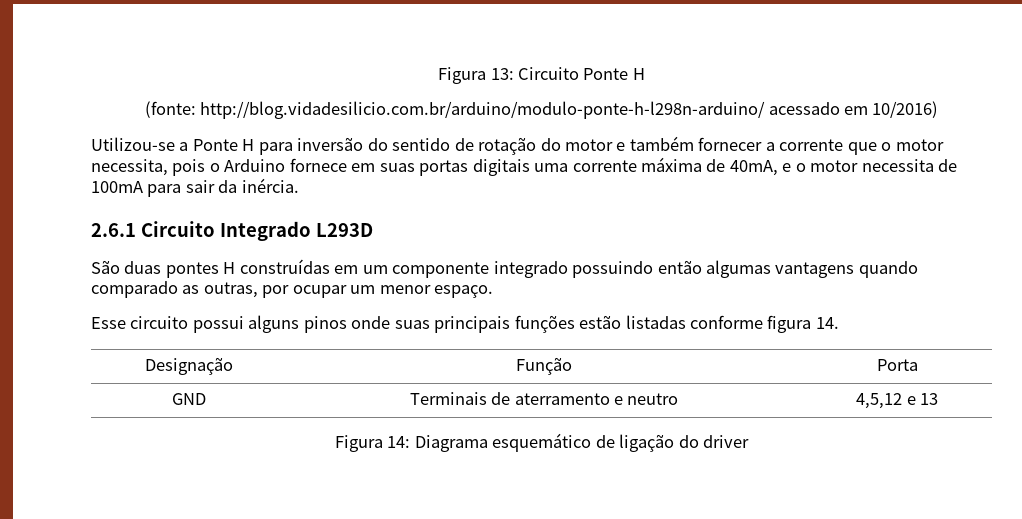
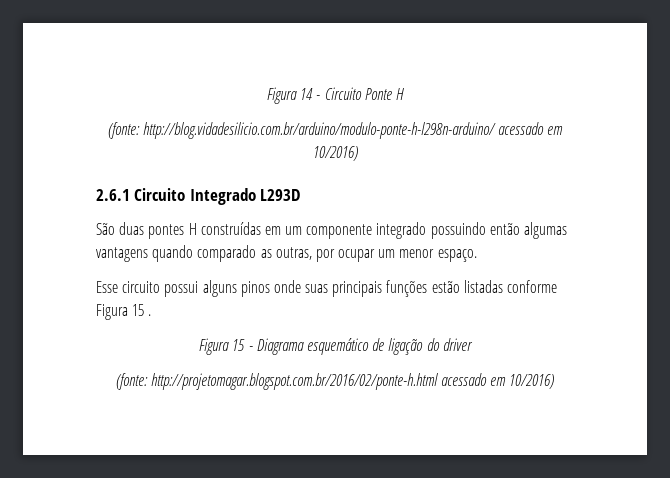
[438,67,514,84] Figura 13: -> [267,87,321,104] Figura 14 -
[91,136,944,155] [91,157,958,176] [91,178,299,197] // Utilizou-se a Ponte H para inversão do sentido de rotação do motor e também fornecer a corrente que o motor necessita, pois o Arduino fornece em suas portas digitais uma corrente máxima de 40mA, e o motor necessita de 100mA para sair da inércia. -> (358, 153) none
[767,315,839,333] [144,357,233,375] [516,357,572,375] [876,359,918,371] [171,393,206,405] [409,392,679,405] [856,393,938,409] [334,435,411,452] figura 14. // Designação | Função | Porta // GND | Terminais de aterramento e neutro | 4,5,12 e 13 // Figura 14: -> [96,304,152,320] [199,338,253,355] Figura 15 . // Figura 15 -
(750, 441) none -> [115,373,555,390] // (fonte: http://projetomagar.blogspot.com.br/2016/02/ponte-h.html acessado em 10/2016)

